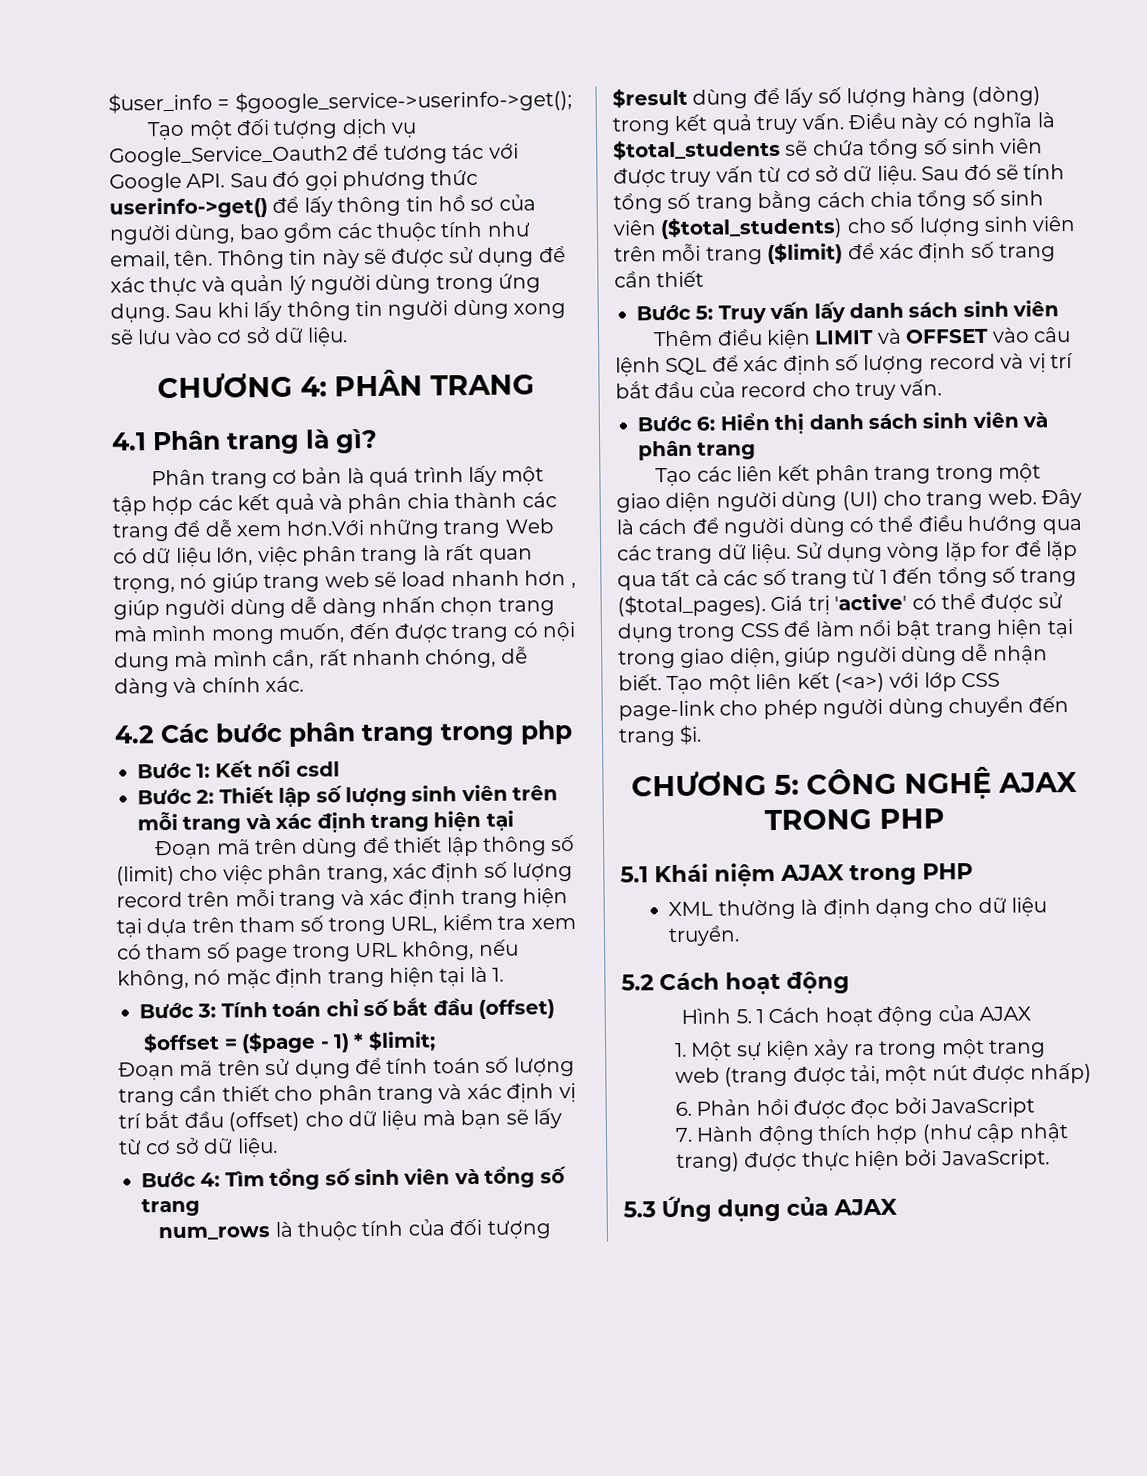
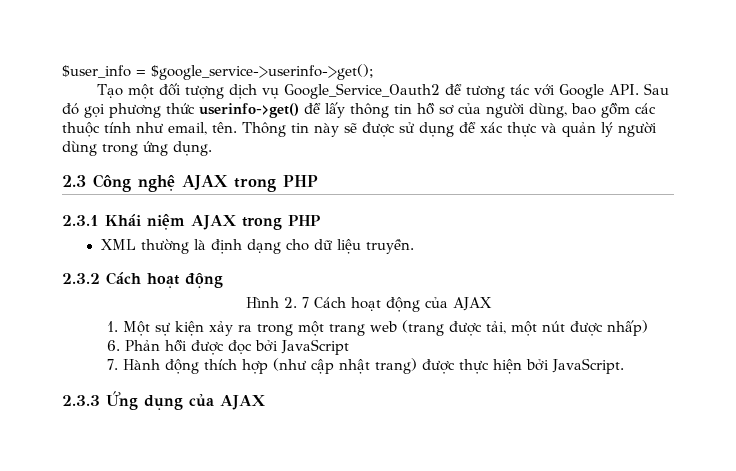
[174,299,567,322] [110,326,349,347] [157,369,535,399] [111,428,378,455] [151,465,545,489] [112,492,557,516] [112,518,554,542] [113,543,533,567] [113,570,576,594] [113,596,555,620] [113,621,577,645] [114,646,528,672] [114,676,305,698] [114,720,573,747] [137,759,340,779] [137,784,559,807] [137,810,514,834] [155,834,576,860] [116,861,574,886] [116,888,569,910] [116,913,576,938] [117,939,519,963] [117,966,505,990] [139,997,556,1019] [143,1030,436,1054] [118,1056,575,1081] [118,1082,576,1107] [118,1108,562,1132] [118,1137,278,1158] [141,1165,567,1191] [141,1197,200,1217] [158,1218,551,1241] [612,86,1041,109] [612,112,1055,136] [613,138,1044,161] [613,164,1066,188] [613,189,1045,214] [613,215,1076,240] [614,241,1057,265] [614,270,705,288] [636,300,1060,324] [653,327,1071,350] [615,353,1074,377] [615,379,943,401] [637,411,1049,434] [638,440,757,461] [655,463,1041,487] [616,488,1083,513] [616,515,1082,538] [617,540,1078,565] [617,566,1078,591] [617,592,1063,617] [617,619,1074,643] [618,643,1048,669] [618,672,1001,695] [618,696,1070,721] [618,724,703,747] [631,766,1077,800] [763,808,945,831] [620,866,649,883] Sau khi lấy thông tin người dùng xong sẽ lưu vào cơ sở dữ liệu. // CHƯƠNG 4: PHÂN TRANG // 4.1 Phân trang là gì? // Phân trang cơ bản là quá trình lấy một tập hợp các kết quả và phân chia thành các trang để dễ xem hơn.Với những trang Web có dữ liệu lớn, việc phân trang là rất quan trọng, nó giúp trang web sẽ load nhanh hơn , giúp người dùng dễ dàng nhấn chọn trang mà mình mong muốn, đến được trang có nội dung mà mình cần, rất nhanh chóng, dễ dàng và chính xác. // 4.2 Các bước phân trang trong php // Bước 1: Kết nối csdl // Bước 2: Thiết lập số lượng sinh viên trên mỗi trang và xác định trang hiện tại // Đoạn mã trên dùng để thiết lập thông số (limit) cho việc phân trang, xác định số lượng record trên mỗi trang và xác định trang hiện tại dựa trên tham số trong URL, kiểm tra xem có tham số page trong URL không, nếu không, nó mặc định trang hiện tại là 1. // Bước 3: Tính toán chỉ số bắt đầu (offset) // $offset = ($page - 1) * $limit; // Đoạn mã trên sử dụng để tính toán số lượng trang cần thiết cho phân trang và xác định vị trí bắt đầu (offset) cho dữ liệu mà bạn sẽ lấy từ cơ sở dữ liệu. // Bước 4: Tìm tổng số sinh viên và tổng số trang // num_rows là thuộc tính của đối tượng $result dùng để lấy số lượng hàng (dòng) trong kết quả truy vấn. Điều này có nghĩa là $total_students sẽ chứa tổng số sinh viên được truy vấn từ cơ sở dữ liệu. Sau đó sẽ tính tổng số trang bằng cách chia tổng số sinh viên ($total_students) cho số lượng sinh viên trên mỗi trang ($limit) để xác định số trang cần thiết // Bước 5: Truy vấn lấy danh sách sinh viên // Thêm điều kiện LIMIT và OFFSET vào câu lệnh SQL để xác định số lượng record và vị trí bắt đầu của record cho truy vấn. // Bước 6: Hiển thị danh sách sinh viên và phân trang // Tạo các liên kết phân trang trong một giao diện người dùng (UI) cho trang web. Đây là cách để người dùng có thể điều hướng qua các trang dữ liệu. Sử dụng vòng lặp for để lặp qua tất cả các số trang từ 1 đến tổng số trang ($total_pages). Giá trị 'active' có thể được sử dụng trong CSS để làm nổi bật trang hiện tại trong giao diện, giúp người dùng dễ nhận biết. Tạo một liên kết (<a>) với lớp CSS page-link cho phép người dùng chuyển đến trang $i. // CHƯƠNG 5: CÔNG NGHỆ AJAX TRONG PHP // 5.1 -> [62,174,318,192] [62,215,99,226] // 2.3 Công nghệ AJAX trong PHP // 2.3.1
[621,974,654,991] 5.2 -> [62,273,100,284] 2.3.2
[735,1009,764,1024] 5. 1 -> [283,297,309,308] 2. 7
[623,1201,656,1218] 5.3 -> [62,395,100,406] 2.3.3

